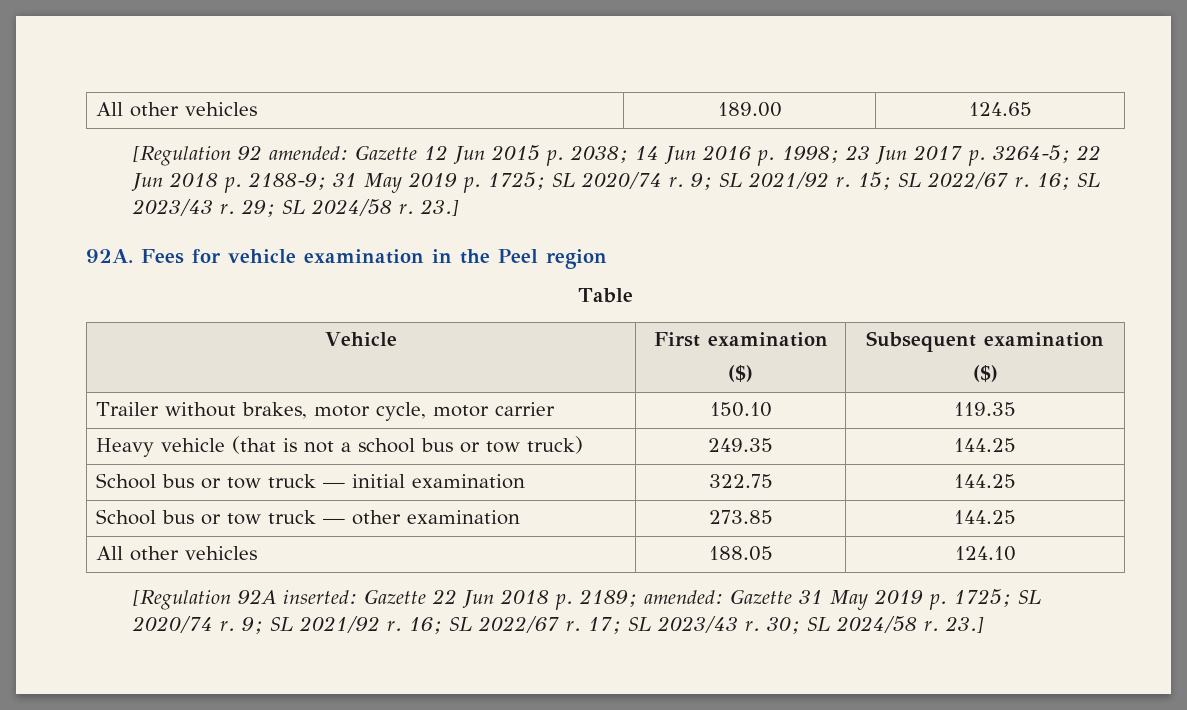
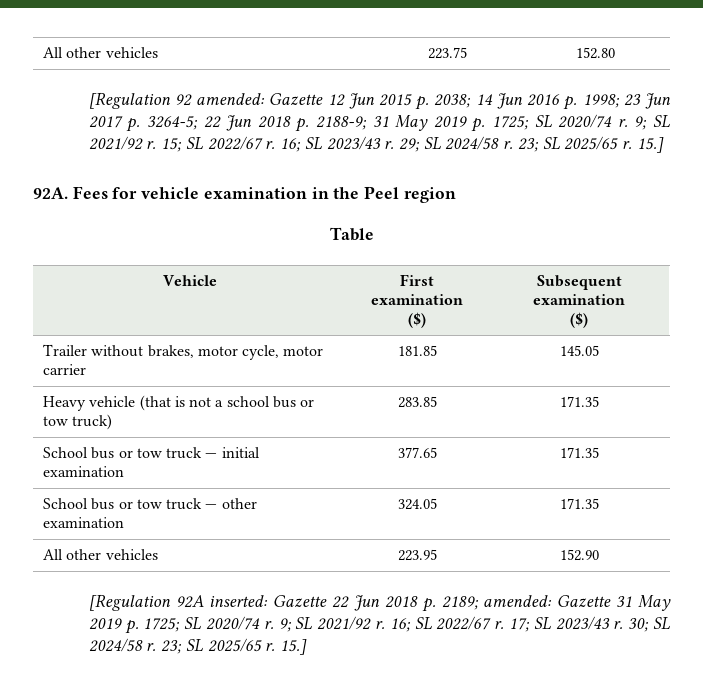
[96,102,258,117] [717,102,782,117] [968,102,1032,116] All other vehicles | 189.00 | 124.65 -> [42,47,158,58] [428,47,467,59] [576,47,615,59] All other vehicles | 223.75 | 152.80
[420,199,460,216] 23.] -> [517,136,664,153] 23; SL 2025/65 r. 15.]
[709,402,772,417] [954,402,1016,416] 150.10 | 119.35 -> [397,345,437,356] [559,345,599,356] 181.85 | 145.05
[708,438,773,452] [954,438,1016,452] 249.35 | 144.25 -> [397,396,437,408] [559,396,599,407] 283.85 | 171.35
[708,474,773,488] [954,474,1016,488] 322.75 | 144.25 -> [397,447,437,458] [559,447,599,458] 377.65 | 171.35
[708,510,773,524] [954,510,1016,524] [96,546,258,561] [708,546,773,561] [954,546,1016,561] 273.85 | 144.25 // All other vehicles | 188.05 | 124.10 -> [397,498,437,510] [559,498,599,509] [42,549,158,560] [397,549,437,561] [559,549,599,561] 324.05 | 171.35 // All other vehicles | 223.95 | 152.90
[945,616,985,633] 23.] -> [161,638,308,655] 23; SL 2025/65 r. 15.]

